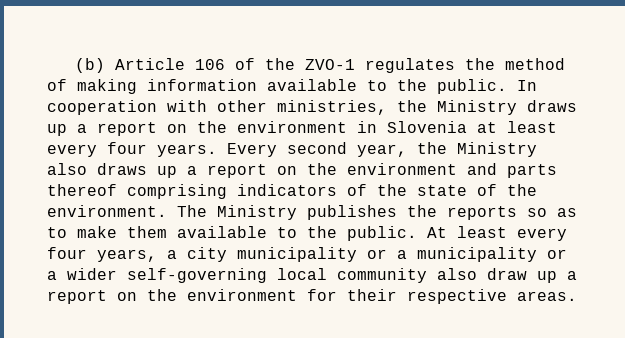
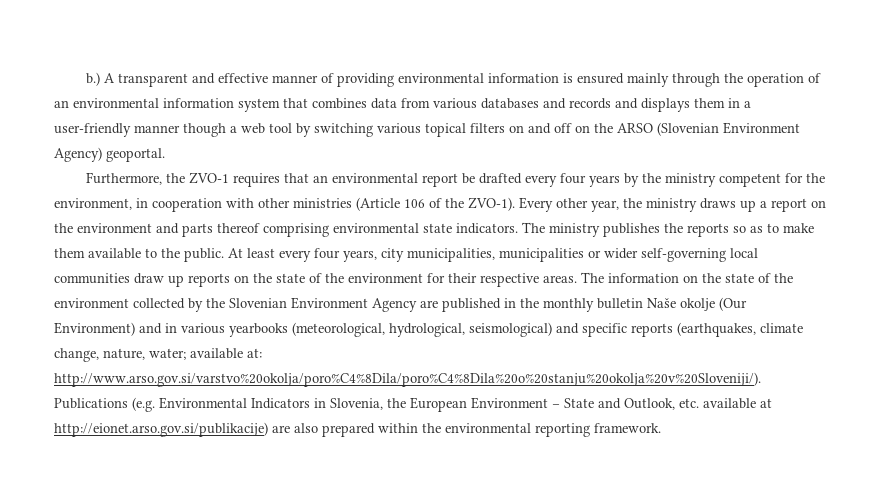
[75,58,566,73] [47,79,537,94] [47,100,577,115] [47,121,557,136] [47,142,537,157] [47,163,87,175] (b) Article 106 of the ZVO-1 regulates the method of making information available to the public. In cooperation with other ministries, the Ministry draws up a report on the environment in Slovenia at least every four years. Every second year, the Ministry also -> [85,72,821,87] [54,98,751,112] [54,122,800,137] [54,147,165,162] [85,172,825,187] [54,197,697,212] b.) A transparent and effective manner of providing environmental information is ensured mainly through the operation of an environmental information system that combines data from various databases and records and displays them in a user-friendly manner though a web tool by switching various topical filters on and off on the ARSO (Slovenian Environment Agency) geoportal. // Furthermore, the ZVO-1 requires that an environmental report be drafted every four years by the ministry competent for the environment, in cooperation with other ministries (Article 106 of the ZVO-1). Every other year, the ministry
[237,184,537,196] [47,205,297,220] indicators of the state of the environment. The Ministry -> [333,222,600,237] environmental state indicators. The ministry
[167,247,567,262] [47,268,577,283] [47,290,137,304] a city municipality or a municipality or a wider self-governing local community also draw up a report on -> [381,248,758,262] [54,273,322,287] city municipalities, municipalities or wider self-governing local communities draw up reports on the state of
(577, 296) none -> [581,272,793,283] [54,297,747,312] [54,322,803,337] [54,348,262,362] [54,372,761,387] [54,397,772,412] [54,422,661,437] The information on the state of the environment collected by the Slovenian Environment Agency are published in the monthly bulletin Naše okolje (Our Environment) and in various yearbooks (meteorological, hydrological, seismological) and specific reports (earthquakes, climate change, nature, water; available at: http://www.arso.gov.si/varstvo%20okolja/poro%C4%8Dila/poro%C4%8Dila%20o%20stanju%20okolja%20v%20Sloveniji/). Publications (e.g. Environmental Indicators in Slovenia, the European Environment – State and Outlook, etc. available at http://eionet.arso.gov.si/publikacije) are also prepared within the environmental reporting framework.

